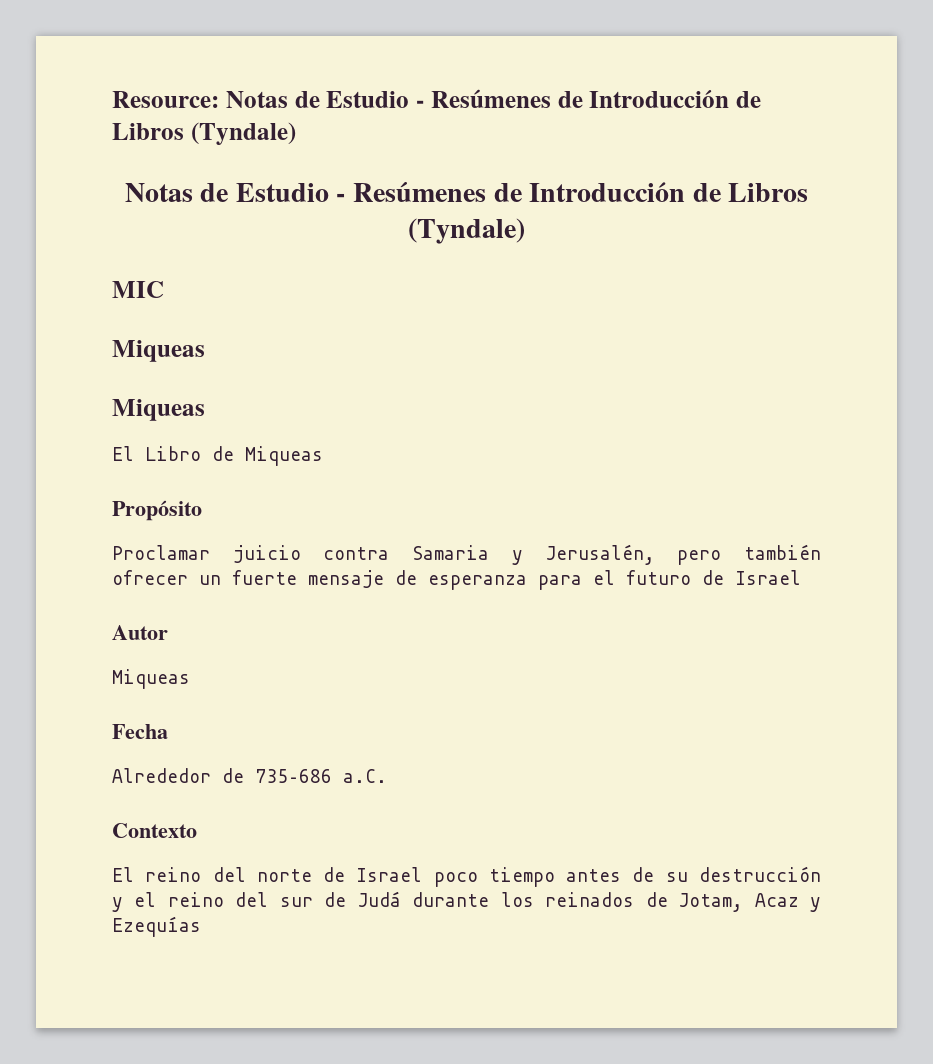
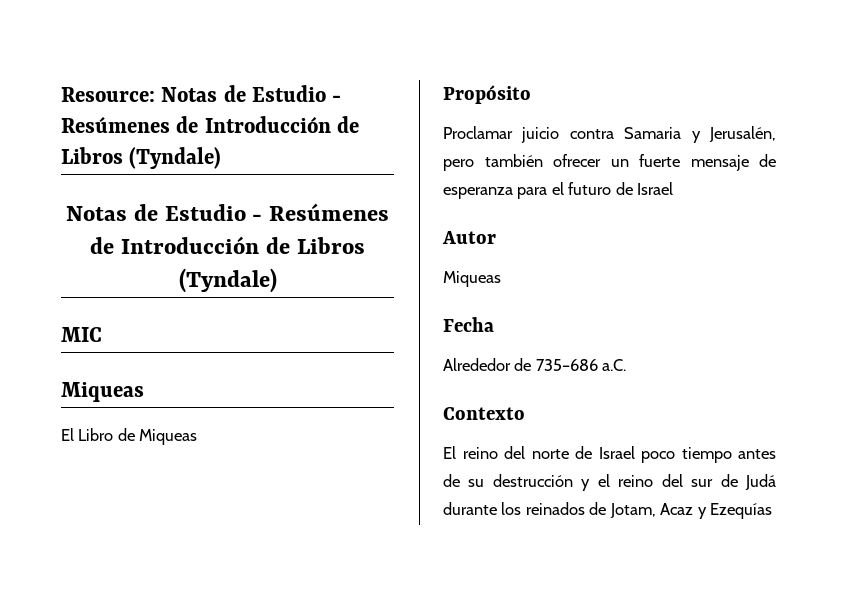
[112,399,205,421] // Miqueas -> (144, 392) none

